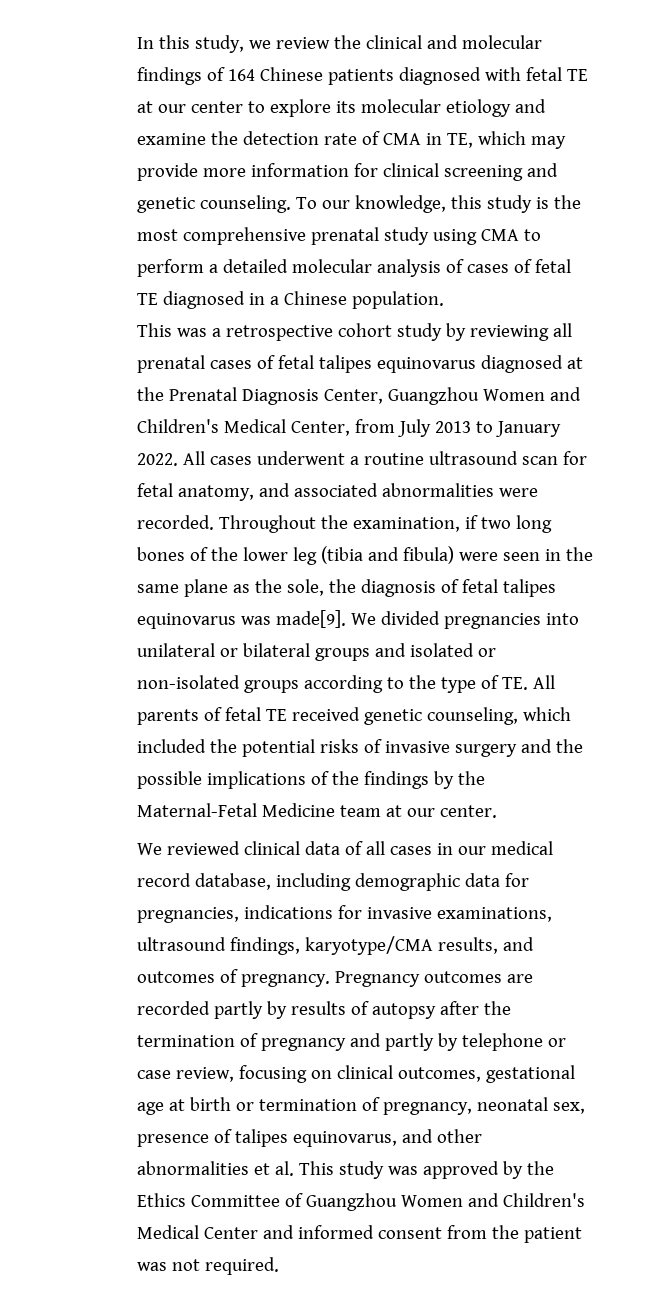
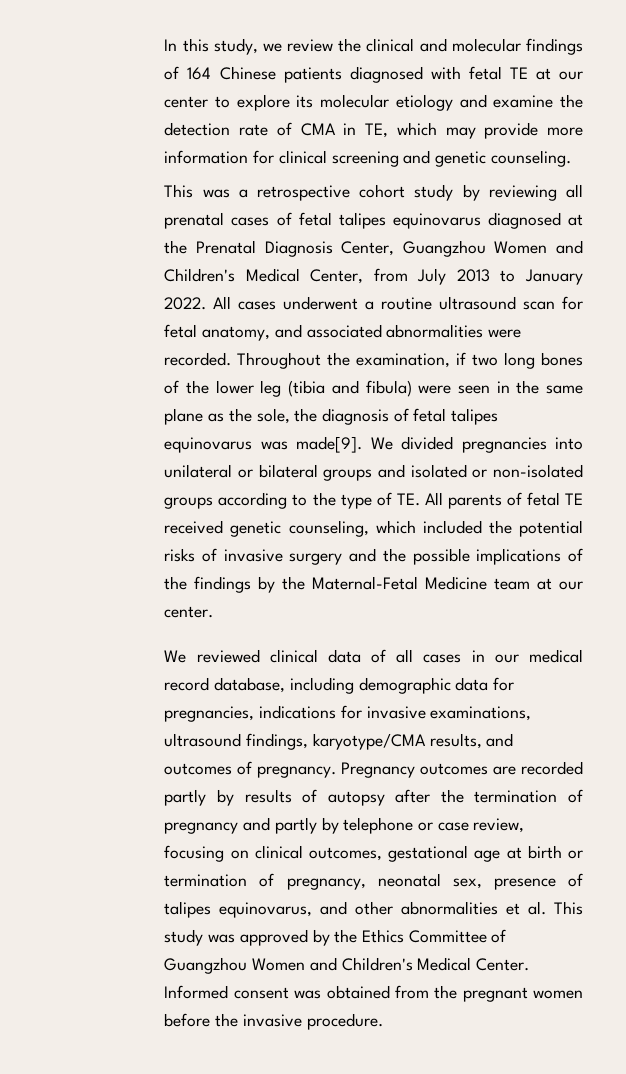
[295,195,581,213] [136,227,541,245] [136,259,571,277] [136,291,444,309] To our knowledge, this study is the most comprehensive prenatal study using CMA to perform a detailed molecular analysis of cases of fetal TE diagnosed in a Chinese population. -> (571, 158) none
[203,1225,582,1243] [136,1257,279,1275] Center and informed consent from the patient was not required. -> [475,958,529,971] [164,985,584,1002] [164,1013,383,1030] Center. Informed consent was obtained from the pregnant women before the invasive procedure.

